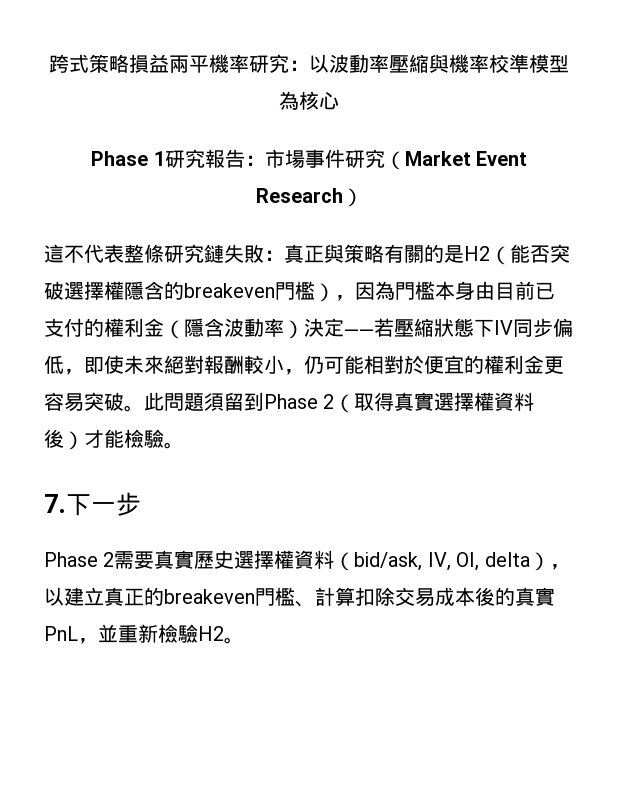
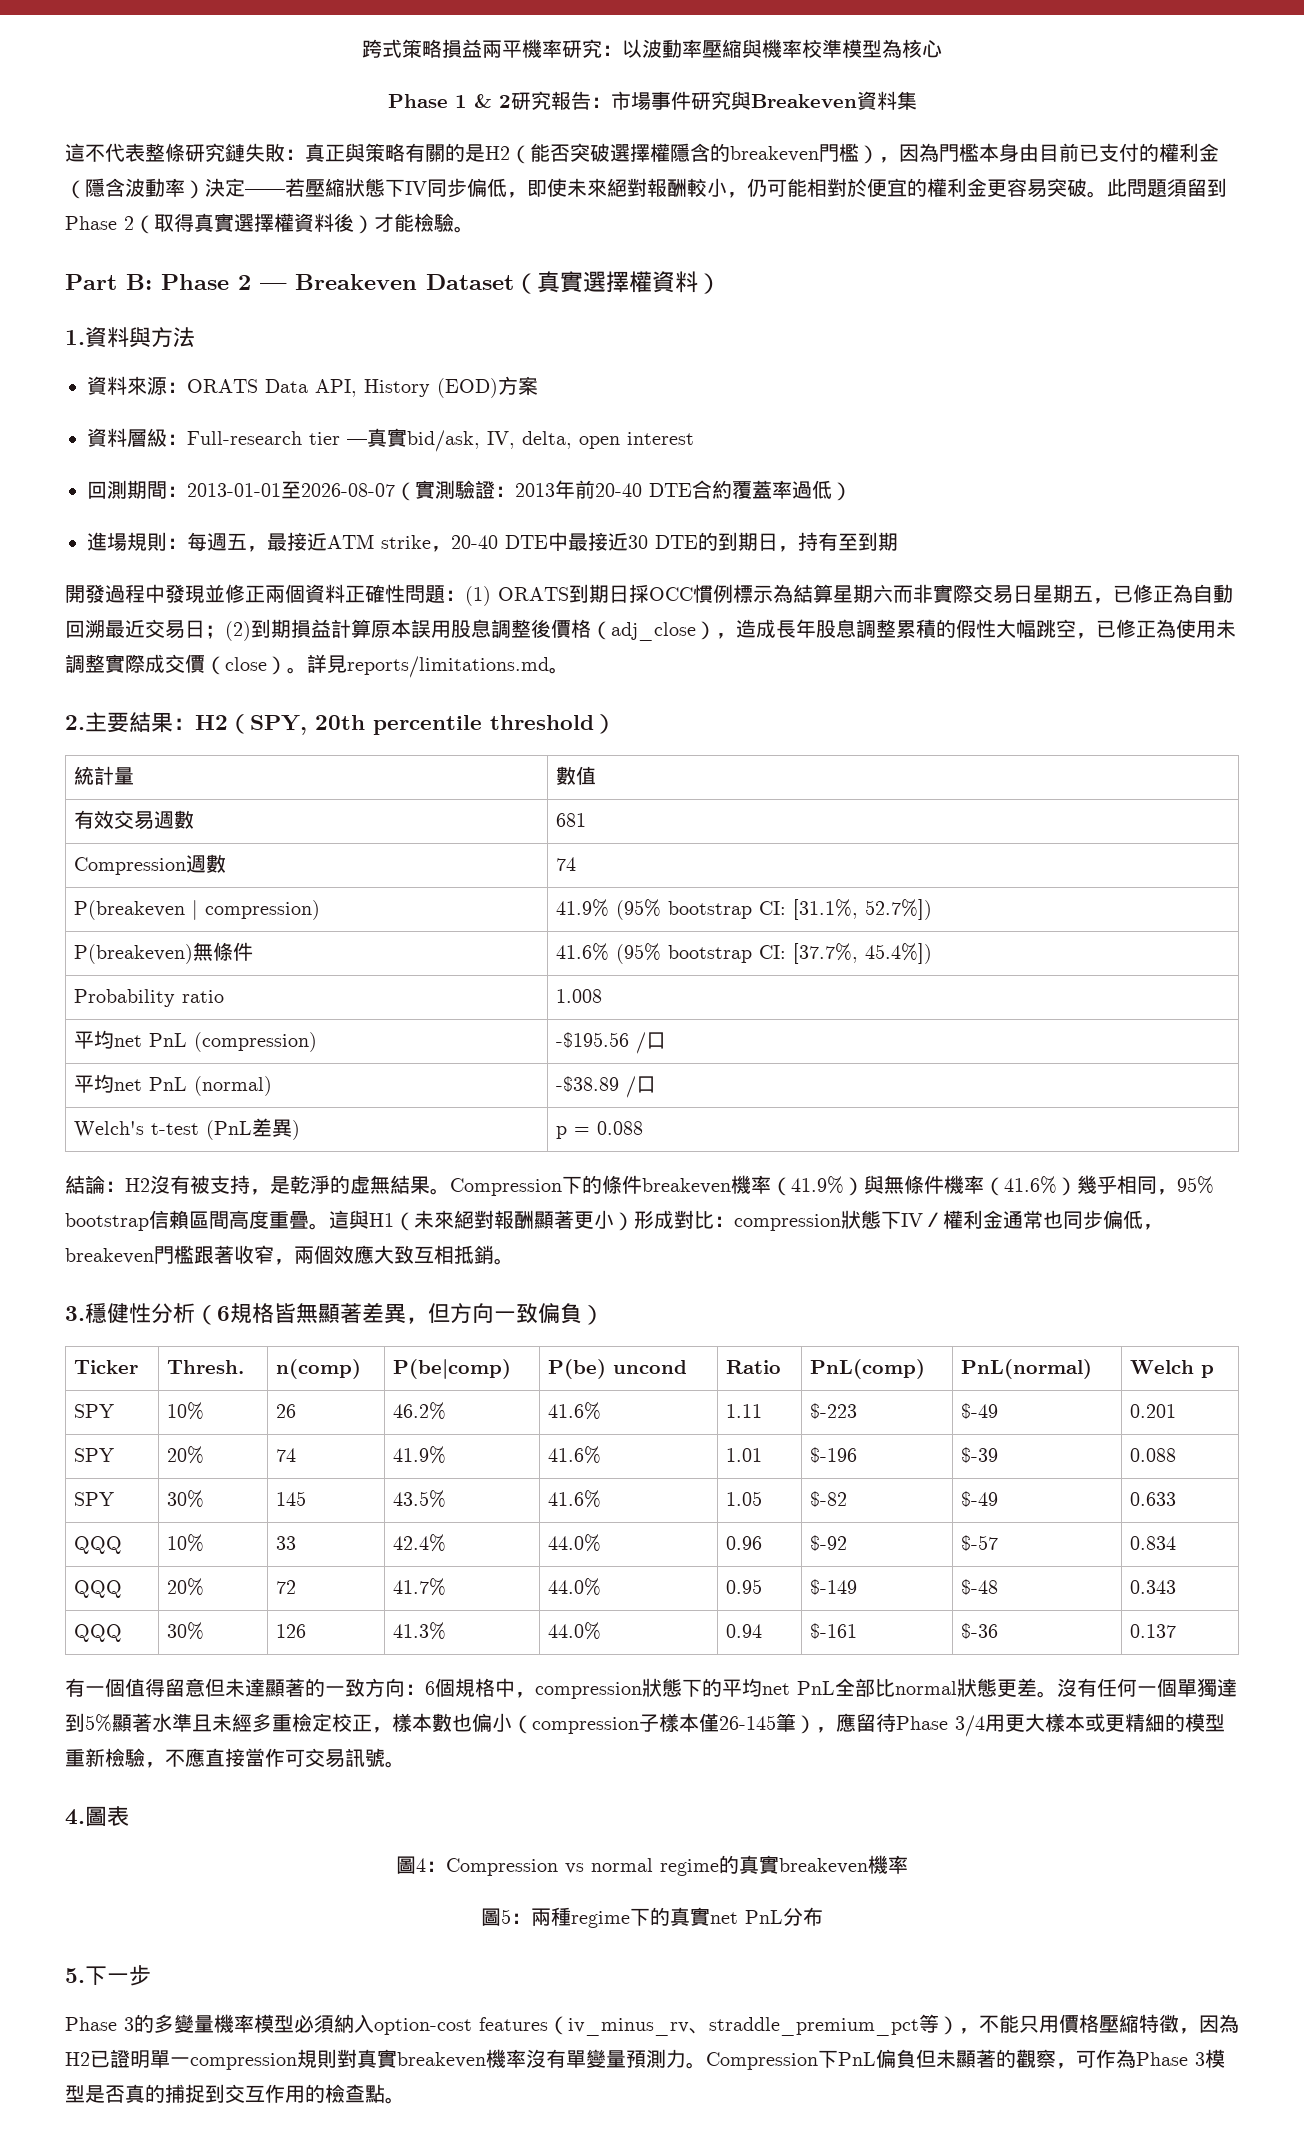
(165, 158) none -> [473,94,511,108] & 2
[384,151,527,170] [255,188,363,207] （Market Event Research） -> [730,91,917,110] 與Breakeven資料集
[44,492,141,516] [44,550,570,571] [44,587,555,607] [44,624,224,644] 7.下一步 // Phase 2需要真實歷史選擇權資料（bid/ask, IV, OI, delta），以建立真正的breakeven門檻、計算扣除交易成本後的真實PnL，並重新檢驗H2 -> [65,271,721,294] [65,327,195,348] [87,376,538,398] [87,428,694,452] [87,480,852,501] [87,532,898,552] [65,584,1233,606] [65,619,1236,641] [65,654,569,678] [65,712,616,735] [73,766,134,785] [555,766,596,785] [73,810,194,830] [555,813,586,827] [73,854,226,875] [555,857,576,871] [73,900,320,920] [555,899,932,920] [73,942,253,964] [555,943,932,964] [73,989,224,1007] [555,989,602,1003] [73,1030,317,1052] [555,1032,666,1054] [73,1074,272,1096] [555,1076,656,1098] [73,1118,300,1140] [555,1121,643,1139] [65,1175,1214,1196] [65,1210,1163,1231] [65,1245,514,1265] [65,1302,604,1325] [73,1360,138,1374] [166,1360,244,1374] [275,1359,361,1379] [392,1359,511,1379] [547,1359,687,1379] [725,1360,781,1374] [809,1359,925,1379] [960,1359,1092,1379] [1129,1360,1214,1378] [73,1404,114,1418] [166,1402,204,1420] [275,1404,296,1418] [392,1402,446,1420] [547,1402,601,1420] [725,1404,762,1418] [809,1403,857,1419] [960,1403,998,1419] [1129,1404,1176,1418] [73,1448,114,1462] [166,1446,204,1464] [275,1448,296,1462] [392,1446,446,1464] [547,1446,601,1464] [725,1448,762,1462] [809,1447,857,1463] [960,1447,998,1463] [1129,1448,1176,1462] [73,1492,114,1506] [166,1490,204,1508] [275,1491,306,1506] [392,1490,446,1508] [547,1490,601,1508] [725,1491,762,1506] [809,1491,847,1507] [960,1491,998,1507] [1129,1492,1176,1506] [73,1536,122,1554] [166,1534,204,1552] [275,1536,296,1550] [392,1534,446,1552] [547,1534,601,1552] [725,1536,762,1550] [809,1535,847,1551] [960,1535,998,1551] [1129,1536,1176,1550] [73,1580,122,1598] [166,1578,204,1596] [275,1580,296,1594] [392,1578,446,1596] [547,1578,601,1596] [725,1579,762,1594] [809,1579,857,1595] [960,1579,998,1595] [1129,1580,1176,1594] [73,1624,122,1642] [166,1622,204,1640] [275,1624,306,1638] [392,1622,446,1640] [547,1622,601,1640] [725,1624,762,1638] [809,1623,857,1639] [960,1623,998,1639] [1129,1624,1176,1638] [65,1678,1237,1699] [65,1713,1225,1737] [65,1748,405,1768] [65,1806,129,1826] [396,1855,908,1876] [481,1907,823,1928] [65,1965,151,1986] [65,2014,1239,2036] [65,2049,1225,2070] [65,2084,385,2103] Part B: Phase 2 — Breakeven Dataset（真實選擇權資料） // 1.資料與方法 // 資料來源：ORATS Data API, History (EOD)方案 // 資料層級：Full-research tier —真實bid/ask, IV, delta, open interest // 回測期間：2013-01-01至2026-08-07（實測驗證：2013年前20-40 DTE合約覆蓋率過低） // 進場規則：每週五，最接近ATM strike，20-40 DTE中最接近30 DTE的到期日，持有至到期 // 開發過程中發現並修正兩個資料正確性問題：(1) ORATS到期日採OCC慣例標示為結算星期六而非實際交易日星期五，已修正為自動回溯最近交易日；(2)到期損益計算原本誤用股息調整後價格（adj_close），造成長年股息調整累積的假性大幅跳空，已修正為使用未調整實際成交價（close）。詳見reports/limitations.md。 // 2.主要結果：H2（SPY, 20th percentile threshold） // 統計量 | 數值 // 有效交易週數 | 681 // Compression週數 | 74 // P(breakeven | compression) | 41.9% (95% bootstrap CI: [31.1%, 52.7%]) // P(breakeven)無條件 | 41.6% (95% bootstrap CI: [37.7%, 45.4%]) // Probability ratio | 1.008 // 平均net PnL (compression) | -$195.56 /口 // 平均net PnL (normal) | -$38.89 /口 // Welch's t-test (PnL差異) | p = 0.088 // 結論：H2沒有被支持，是乾淨的虛無結果。Compression下的條件breakeven機率（41.9%）與無條件機率（41.6%）幾乎相同，95% bootstrap信賴區間高度重疊。這與H1（未來絕對報酬顯著更小）形成對比：compression狀態下IV／權利金通常也同步偏低，breakeven門檻跟著收窄，兩個效應大致互相抵銷。 // 3.穩健性分析（6規格皆無顯著差異，但方向一致偏負） // Ticker | Thresh. | n(comp) | P(be|comp) | P(be) uncond | Ratio | PnL(comp) | PnL(normal) | Welch p // SPY | 10% | 26 | 46.2% | 41.6% | 1.11 | $-223 | $-49 | 0.201 // SPY | 20% | 74 | 41.9% | 41.6% | 1.01 | $-196 | $-39 | 0.088 // SPY | 30% | 145 | 43.5% | 41.6% | 1.05 | $-82 | $-49 | 0.633 // QQQ | 10% | 33 | 42.4% | 44.0% | 0.96 | $-92 | $-57 | 0.834 // QQQ | 20% | 72 | 41.7% | 44.0% | 0.95 | $-149 | $-48 | 0.343 // QQQ | 30% | 126 | 41.3% | 44.0% | 0.94 | $-161 | $-36 | 0.137 // 有一個值得留意但未達顯著的一致方向：6個規格中，compression狀態下的平均net PnL全部比normal狀態更差。沒有任何一個單獨達到5%顯著水準且未經多重檢定校正，樣本數也偏小（compression子樣本僅26-145筆），應留待Phase 3/4用更大樣本或更精細的模型重新檢驗，不應直接當作可交易訊號。 // 4.圖表 // 圖4：Compression vs normal regime的真實breakeven機率 // 圖5：兩種regime下的真實net PnL分布 // 5.下一步 // Phase 3的多變量機率模型必須納入option-cost features（iv_minus_rv、straddle_premium_pct等），不能只用價格壓縮特徵，因為H2已證明單一compression規則對真實breakeven機率沒有單變量預測力。Compression下PnL偏負但未顯著的觀察，可作為Phase 3模型是否真的捕捉到交互作用的檢查點

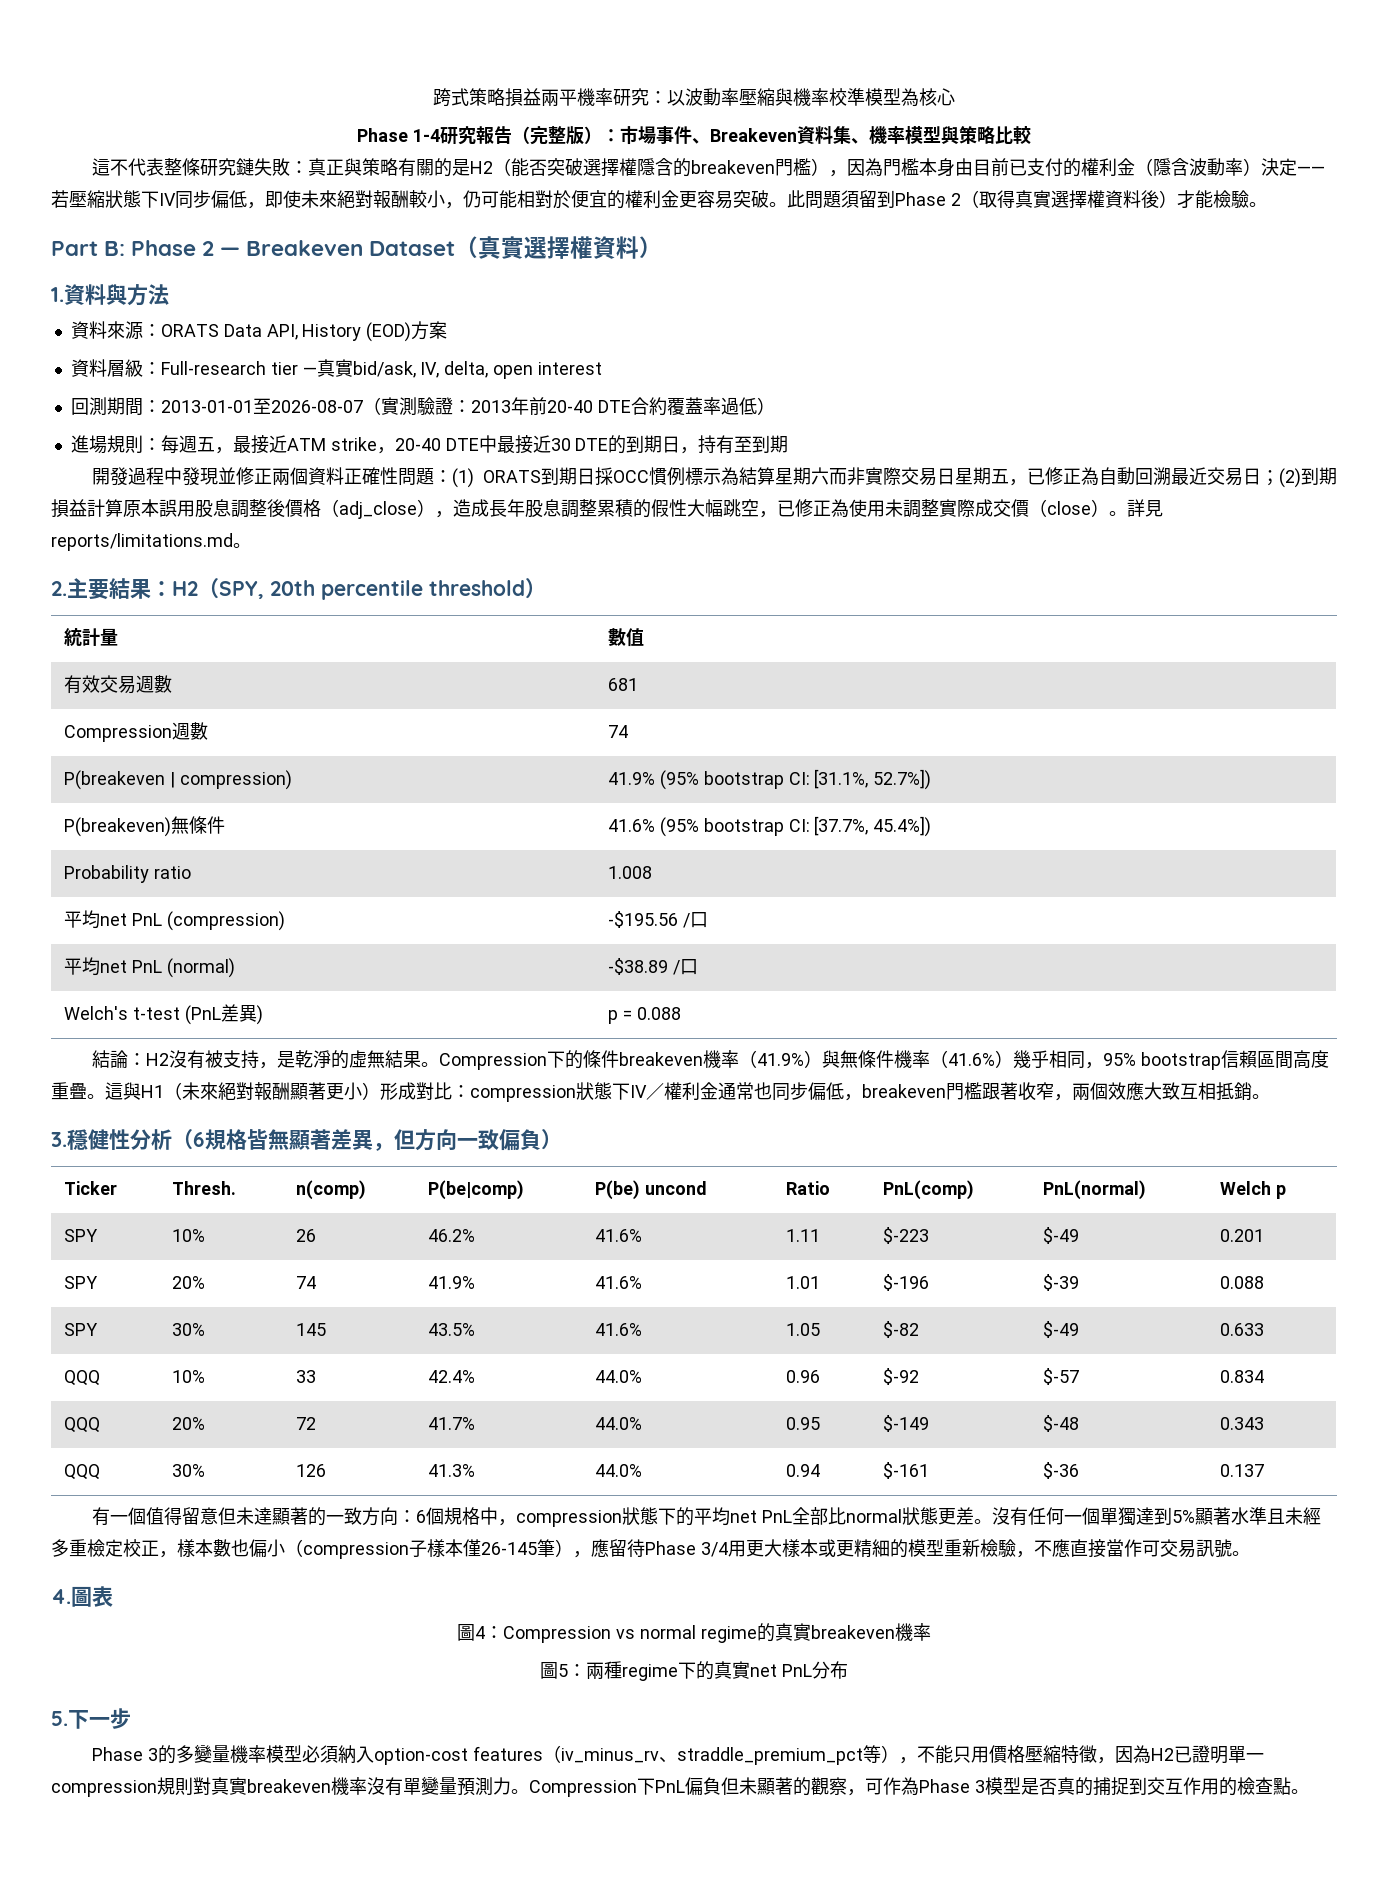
[454,91,591,110] 1 & 2研究報告 -> [412,126,602,145] 1-4研究報告（完整版）
[690,91,751,110] 研究與 -> [691,138,710,144] 、
(917, 100) none -> [850,126,1031,144] 、機率模型與策略比較

